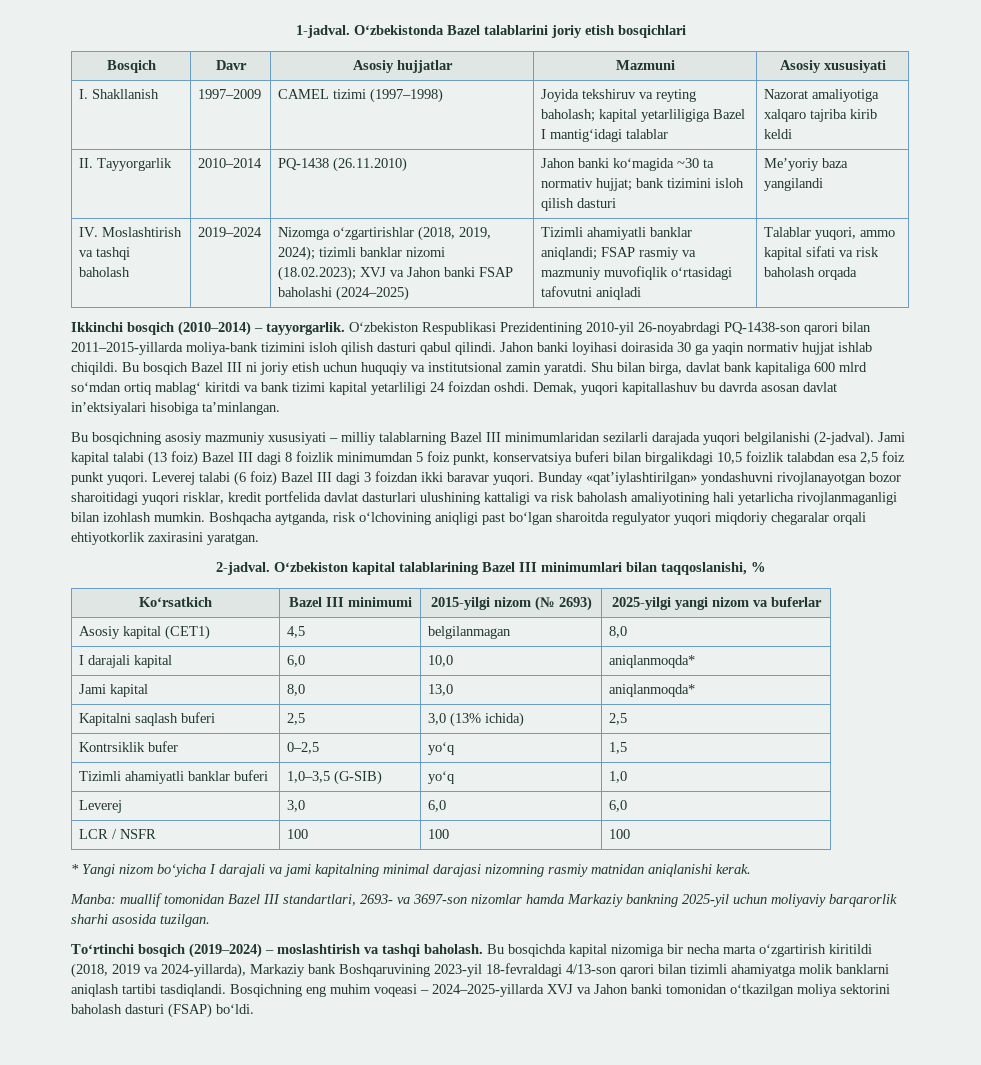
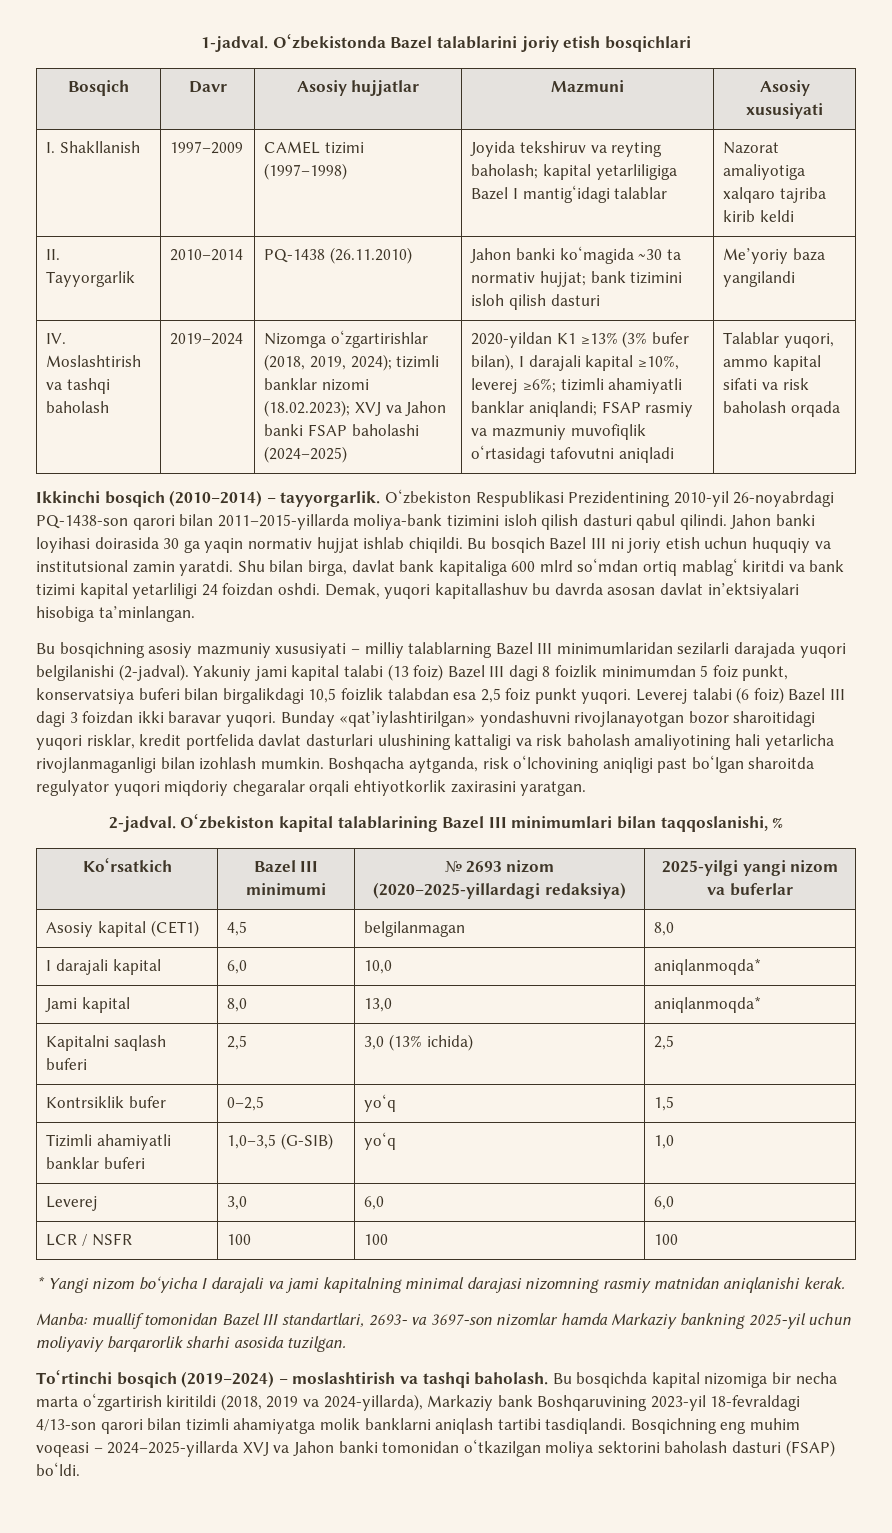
[540,227,583,237] Tizimli -> [471,331,689,348] [471,354,679,371] [471,378,604,394] 2020-yildan K1 ≥13% (3% bufer bilan), I darajali kapital ≥10%, leverej ≥6%; tizimli
[878,432,905,442] Jami -> [193,665,287,681] Yakuniy jami
[430,596,592,611] 2015-yilgi nizom (№ 2693) -> [444,860,555,873] [373,882,626,899] № 2693 nizom (2020–2025-yillardagi redaksiya)

